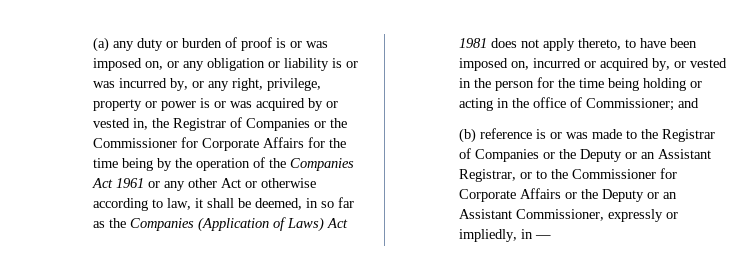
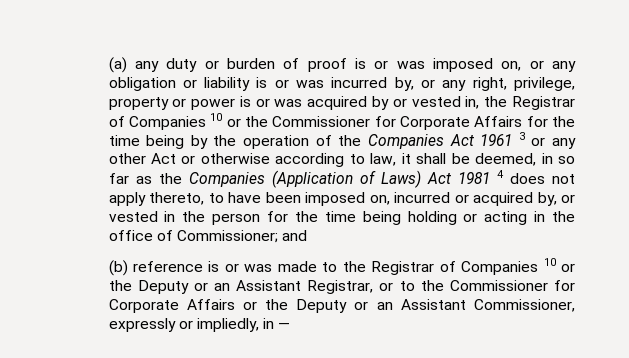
(311, 124) none -> [210,113,223,121] 10
(145, 183) none -> [518,132,525,140] 3
(488, 43) none -> [496,170,504,178] 4
(540, 155) none -> [543,258,556,266] 10

